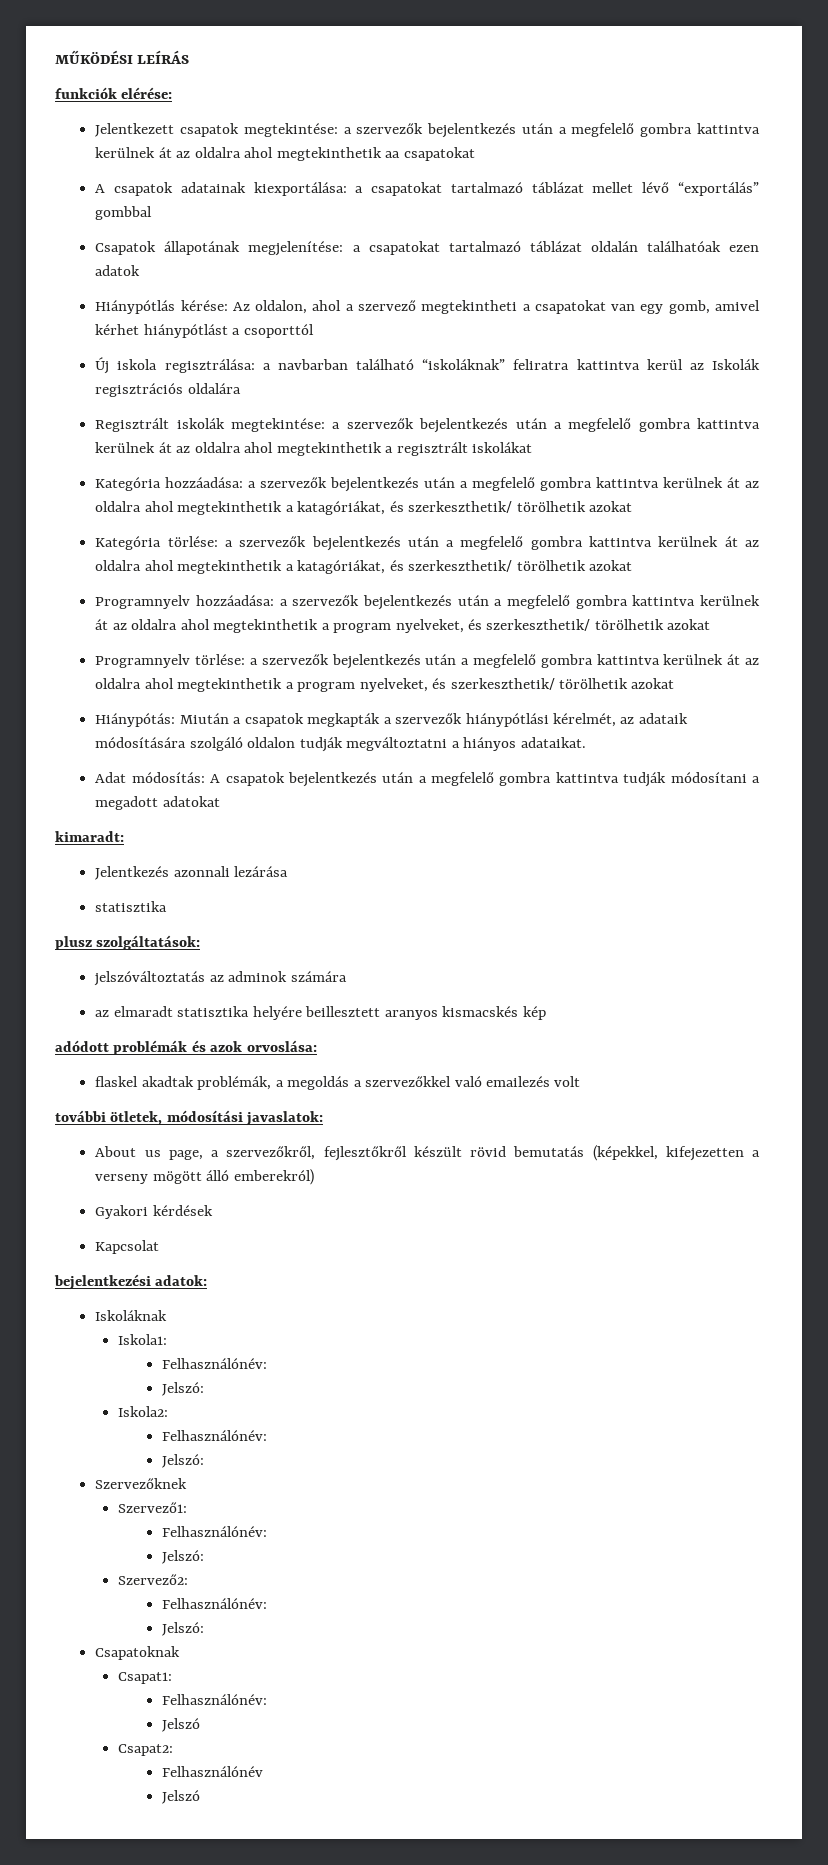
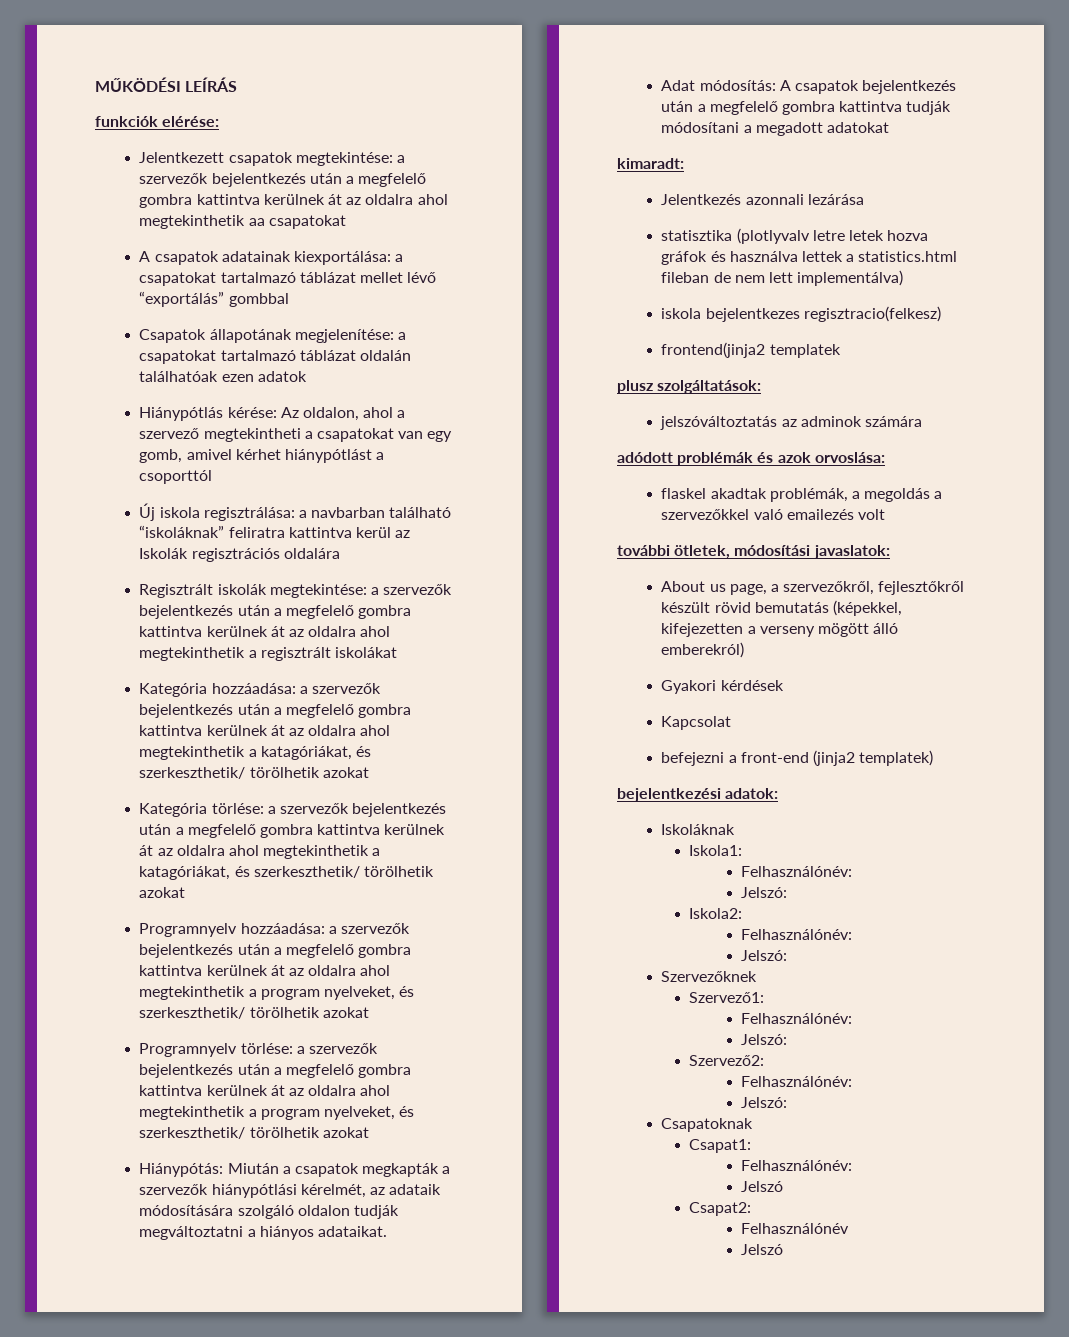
(168, 906) none -> [736,228,929,244] [661,251,958,265] [661,270,904,286] [661,306,941,322] [661,342,841,358] (plotlyvalv letre letek hozva gráfok és használva lettek a statistics.html fileban de nem lett implementálva) // iskola bejelentkezes regisztracio(felkesz) // frontend(jinja2 templatek
[95,1006,546,1020] // az elmaradt statisztika helyére beillesztett aranyos kismacskés kép -> (922, 421) none
(160, 1247) none -> [661,750,934,766] // befejezni a front-end (jinja2 templatek)

